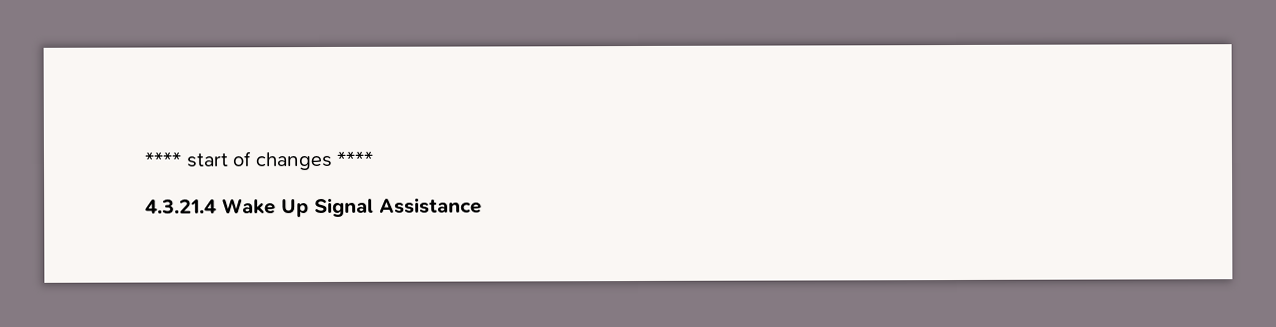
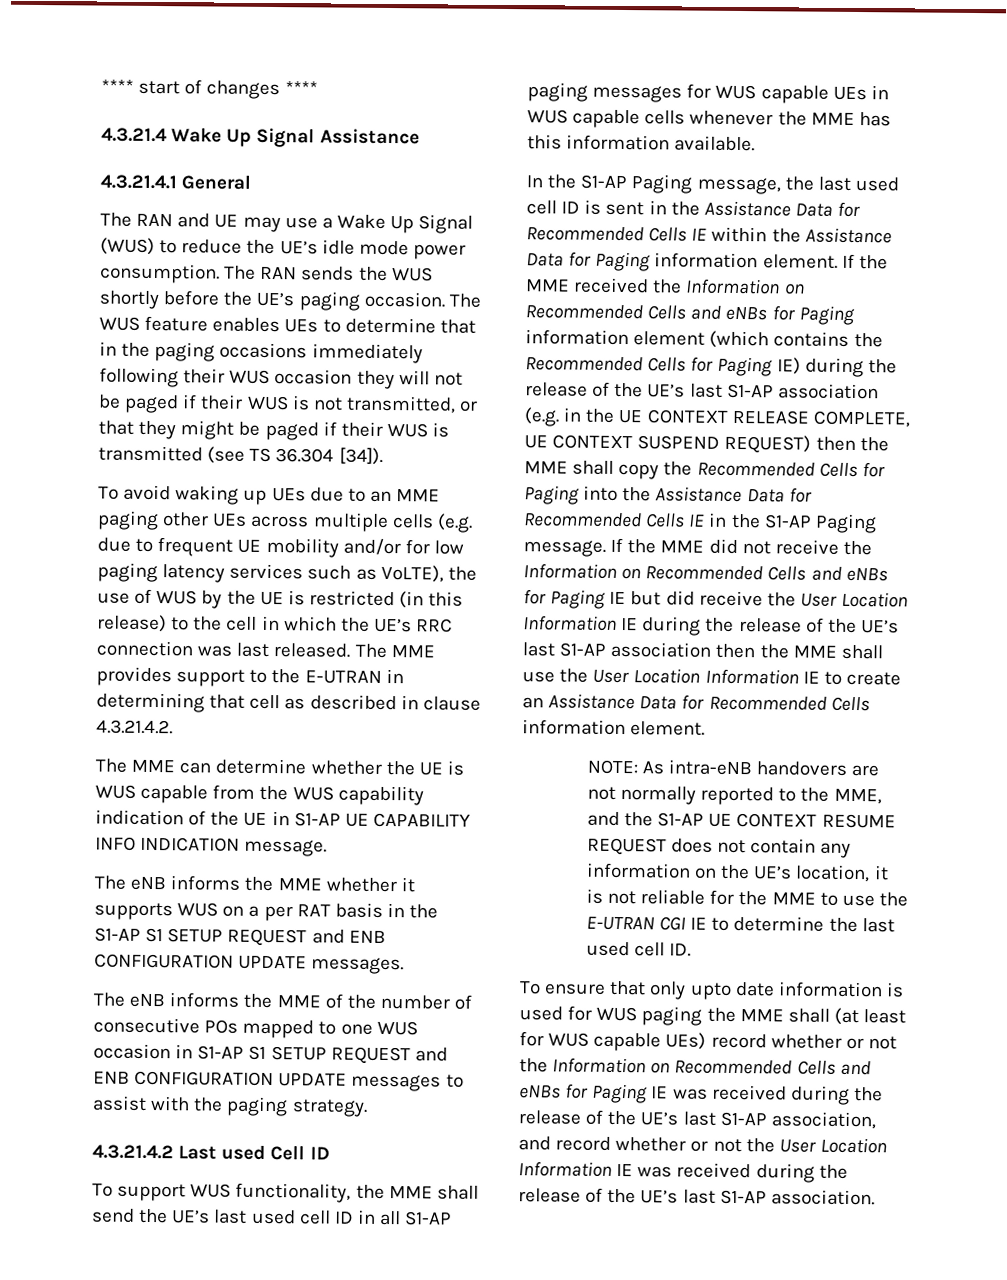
(482, 205) none -> [100,174,252,190] [100,212,474,234] [100,237,466,260] [100,263,433,284] [99,290,481,311] [99,315,476,334] [99,341,423,364] [99,367,463,390] [98,394,479,414] [98,420,450,441] [98,445,383,465] [98,484,441,505] [97,510,473,533] [97,537,464,558] [97,562,477,583] [97,588,464,609] [97,614,454,633] [96,640,435,659] [96,666,404,687] [96,692,481,713] [96,719,173,735] [95,758,464,776] [95,784,424,806] [95,809,471,828] [95,836,328,857] [94,875,415,893] [94,902,439,922] [94,927,386,947] [94,953,405,975] [93,992,473,1010] [93,1017,418,1039] [93,1043,448,1065] [93,1070,464,1092] [92,1095,368,1117] [92,1144,330,1161] [92,1182,479,1203] [92,1208,453,1226] [527,82,889,104] [527,109,891,129] [527,134,756,152] [526,174,899,195] [526,199,862,218] [526,226,892,244] [526,251,888,272] [525,277,805,295] [525,304,855,325] [525,329,883,349] [525,356,897,378] [525,381,879,400] [524,407,910,428] [524,434,889,454] [524,460,886,480] [524,485,813,505] [523,512,877,534] [523,537,872,557] [523,563,888,582] [523,589,909,609] [523,615,899,636] [522,641,883,660] [522,668,901,686] [522,693,870,712] [522,719,706,736] [586,759,880,777] [586,785,882,806] [586,811,896,829] [586,837,852,858] [585,862,889,883] [585,888,908,907] [585,915,895,933] [585,941,692,957] [519,980,904,1000] [519,1005,907,1026] [519,1031,897,1052] [519,1057,871,1076] [519,1083,883,1105] [518,1109,876,1130] [518,1136,887,1154] [518,1161,848,1183] [518,1187,875,1206] // 4.3.21.4.1 General // The RAN and UE may use a Wake Up Signal (WUS) to reduce the UE’s idle mode power consumption. The RAN sends the WUS shortly before the UE’s paging occasion. The WUS feature enables UEs to determine that in the paging occasions immediately following their WUS occasion they will not be paged if their WUS is not transmitted, or that they might be paged if their WUS is transmitted (see TS 36.304 [34]). // To avoid waking up UEs due to an MME paging other UEs across multiple cells (e.g. due to frequent UE mobility and/or for low paging latency services such as VoLTE), the use of WUS by the UE is restricted (in this release) to the cell in which the UE’s RRC connection was last released. The MME provides support to the E-UTRAN in determining that cell as described in clause 4.3.21.4.2. // The MME can determine whether the UE is WUS capable from the WUS capability indication of the UE in S1-AP UE CAPABILITY INFO INDICATION message. // The eNB informs the MME whether it supports WUS on a per RAT basis in the S1-AP S1 SETUP REQUEST and ENB CONFIGURATION UPDATE messages. // The eNB informs the MME of the number of consecutive POs mapped to one WUS occasion in S1-AP S1 SETUP REQUEST and ENB CONFIGURATION UPDATE messages to assist with the paging strategy. // 4.3.21.4.2 Last used Cell ID // To support WUS functionality, the MME shall send the UE’s last used cell ID in all S1-AP paging messages for WUS capable UEs in WUS capable cells whenever the MME has this information available. // In the S1-AP Paging message, the last used cell ID is sent in the Assistance Data for Recommended Cells IE within the Assistance Data for Paging information element. If the MME received the Information on Recommended Cells and eNBs for Paging information element (which contains the Recommended Cells for Paging IE) during the release of the UE’s last S1-AP association (e.g. in the UE CONTEXT RELEASE COMPLETE, UE CONTEXT SUSPEND REQUEST) then the MME shall copy the Recommended Cells for Paging into the Assistance Data for Recommended Cells IE in the S1-AP Paging message. If the MME did not receive the Information on Recommended Cells and eNBs for Paging IE but did receive the User Location Information IE during the release of the UE’s last S1-AP association then the MME shall use the User Location Information IE to create an Assistance Data for Recommended Cells information element. // NOTE: As intra-eNB handovers are not normally reported to the MME, and the S1-AP UE CONTEXT RESUME REQUEST does not contain any information on the UE’s location, it is not reliable for the MME to use the E-UTRAN CGI IE to determine the last used cell ID. // To ensure that only upto date information is used for WUS paging the MME shall (at least for WUS capable UEs) record whether or not the Information on Recommended Cells and eNBs for Paging IE was received during the release of the UE’s last S1-AP association, and record whether or not the User Location Information IE was received during the release of the UE’s last S1-AP association.

